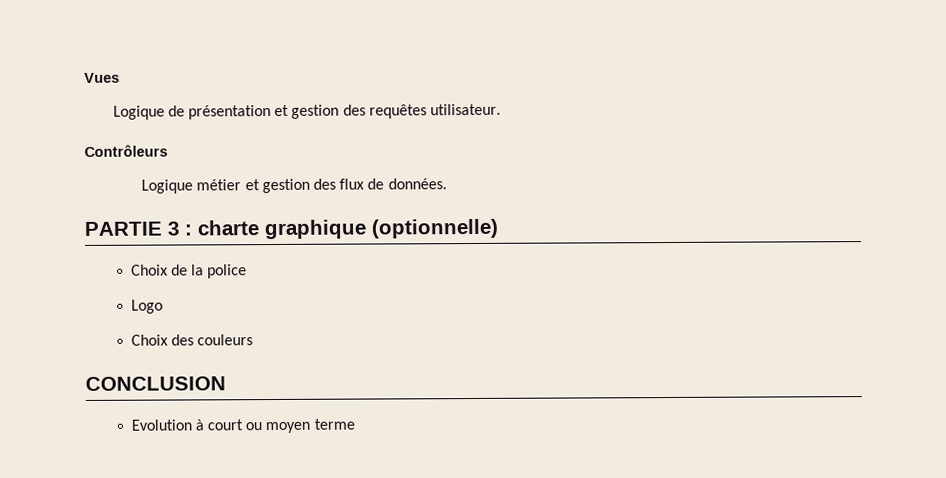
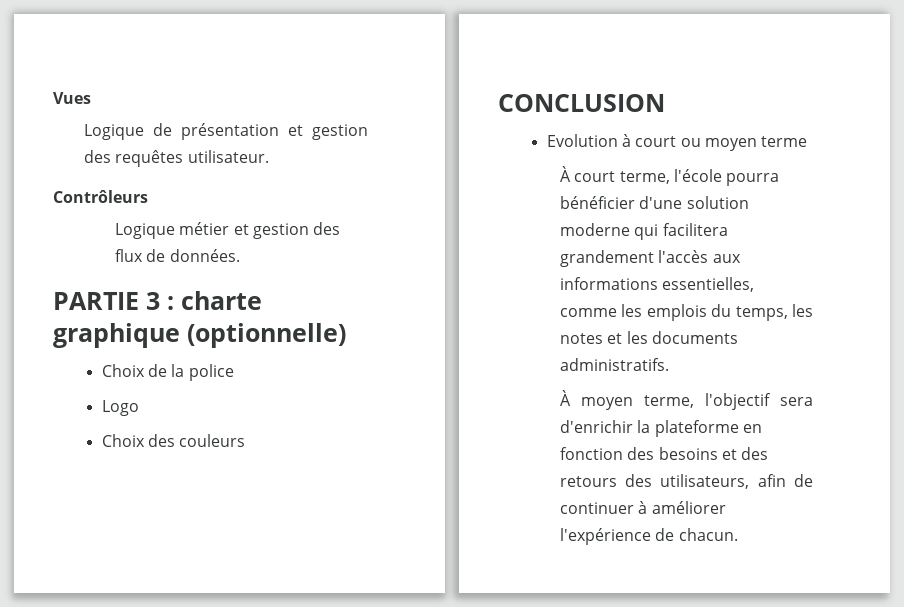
(355, 424) none -> [559,166,780,186] [559,196,749,209] [559,223,728,240] [559,250,741,267] [559,277,755,292] [559,304,813,321] [559,331,738,344] [559,358,669,371] [559,390,813,410] [559,420,762,437] [559,447,769,460] [559,474,813,489] [559,501,726,514] [559,528,738,545] // À court terme, l'école pourra bénéficier d'une solution moderne qui facilitera grandement l'accès aux informations essentielles, comme les emplois du temps, les notes et les documents administratifs. // À moyen terme, l'objectif sera d'enrichir la plateforme en fonction des besoins et des retours des utilisateurs, afin de continuer à améliorer l'expérience de chacun.

